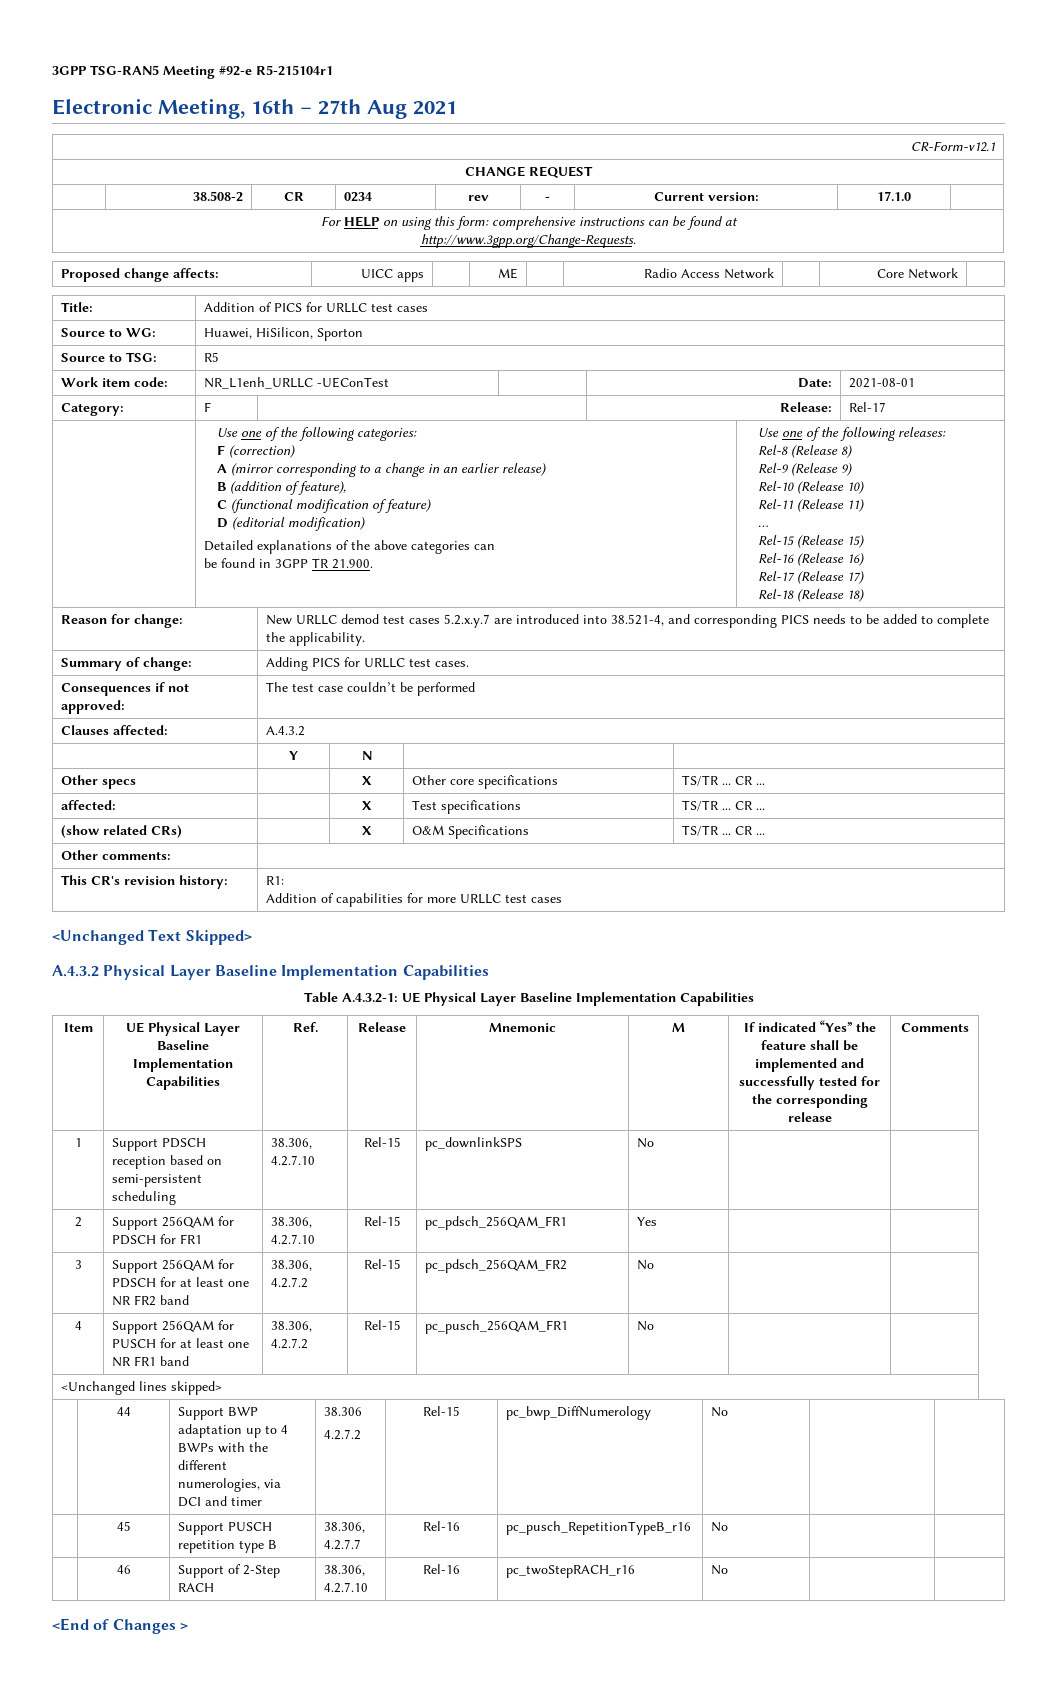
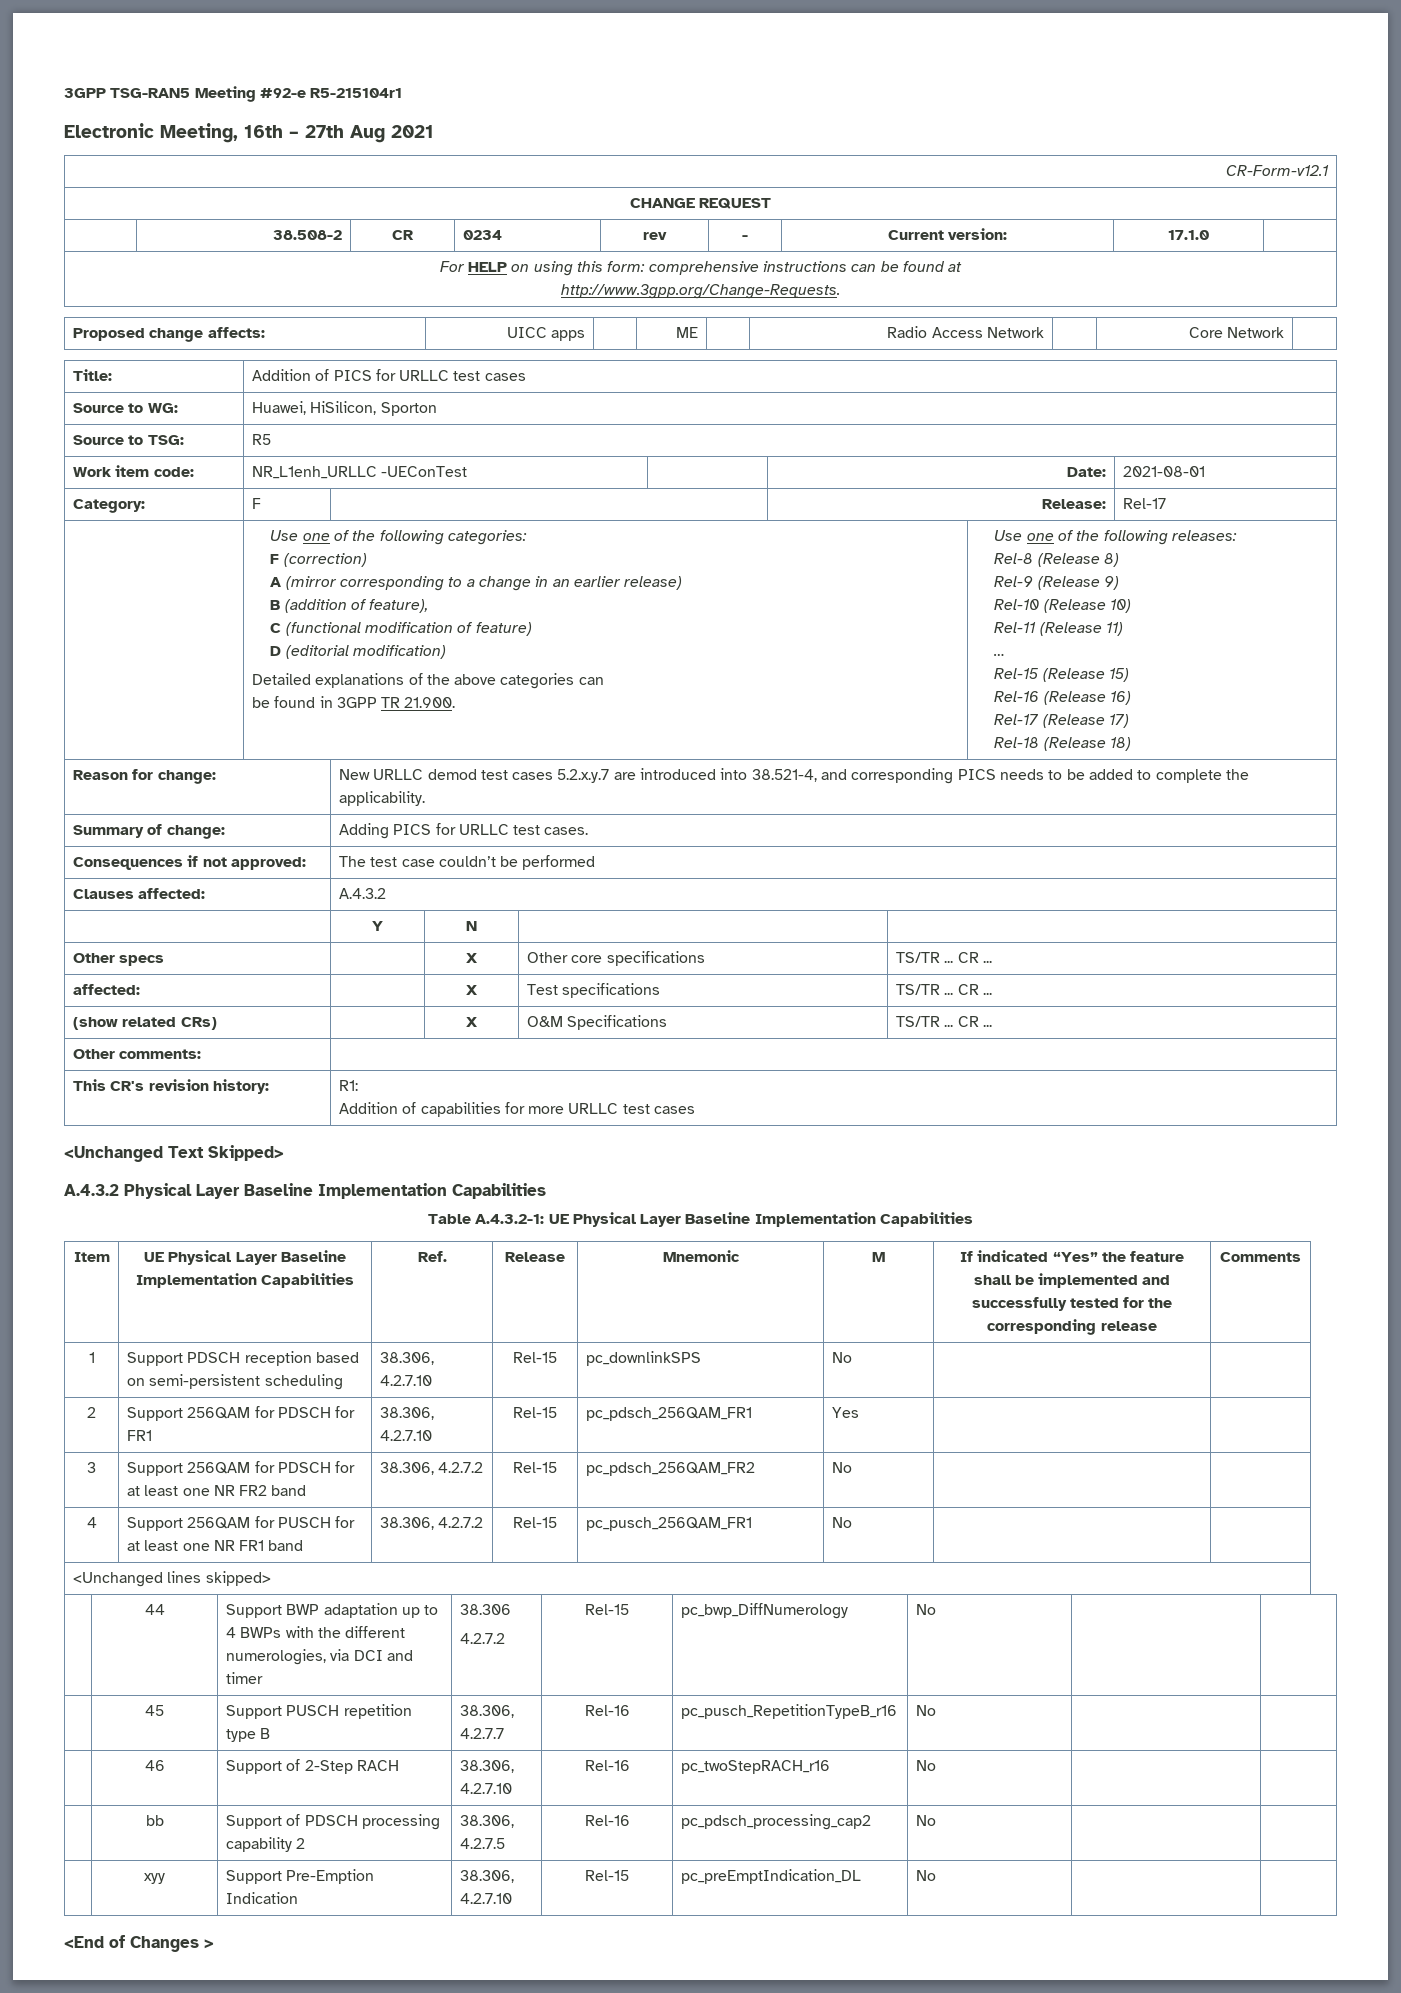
(729, 1570) none -> [145,1815,164,1826] [225,1814,440,1830] [225,1837,306,1852] [459,1815,514,1828] [459,1838,505,1849] [584,1815,630,1826] [680,1814,871,1830] [915,1815,936,1826] [144,1873,165,1884] [225,1869,375,1884] [225,1892,298,1904] [459,1870,514,1883] [459,1893,512,1904] [585,1870,629,1881] [680,1869,861,1884] [915,1870,936,1881] // | bb | Support of PDSCH processing capability 2 | 38.306, 4.2.7.5 | Rel-16 | pc_pdsch_processing_cap2 | No | | // | xyy | Support Pre-Emption Indication | 38.306, 4.2.7.10 | Rel-15 | pc_preEmptIndication_DL | No | |

